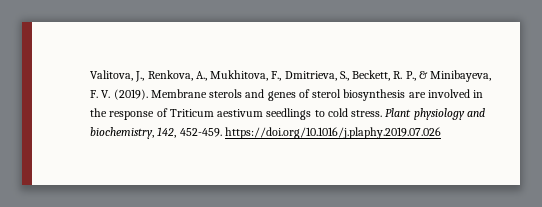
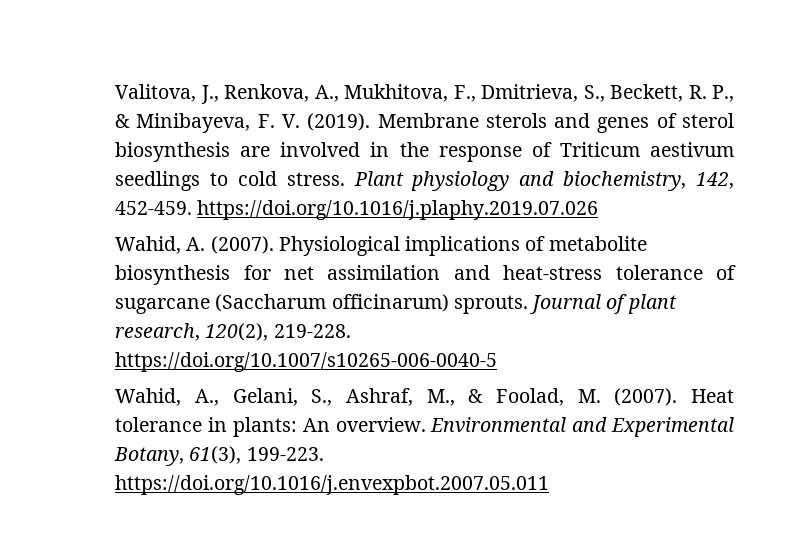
(441, 133) none -> [115,236,647,256] [115,265,736,285] [115,294,677,314] [115,323,351,341] [115,352,498,372] [115,388,734,406] [115,417,734,437] [114,446,324,466] [115,475,550,495] // Wahid, A. (2007). Physiological implications of metabolite biosynthesis for net assimilation and heat-stress tolerance of sugarcane (Saccharum officinarum) sprouts. Journal of plant research, 120(2), 219-228. https://doi.org/10.1007/s10265-006-0040-5 // Wahid, A., Gelani, S., Ashraf, M., & Foolad, M. (2007). Heat tolerance in plants: An overview. Environmental and Experimental Botany, 61(3), 199-223. https://doi.org/10.1016/j.envexpbot.2007.05.011

